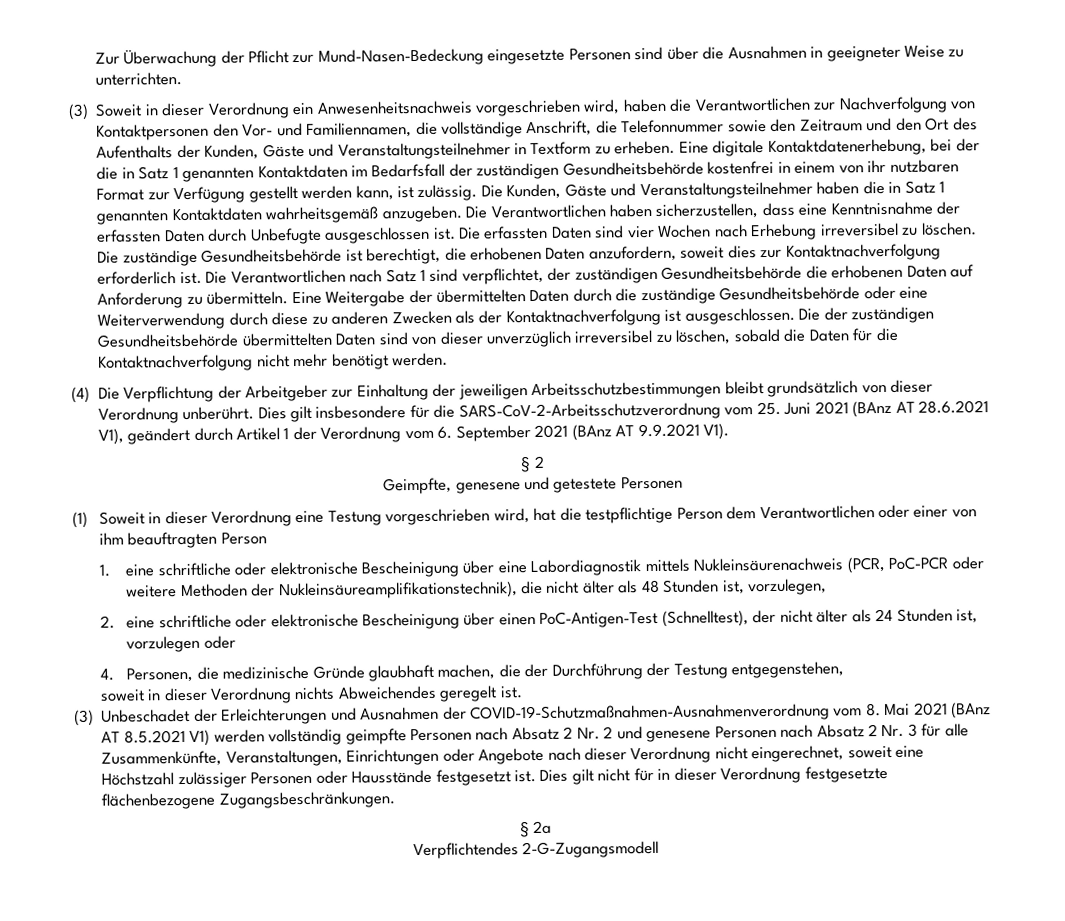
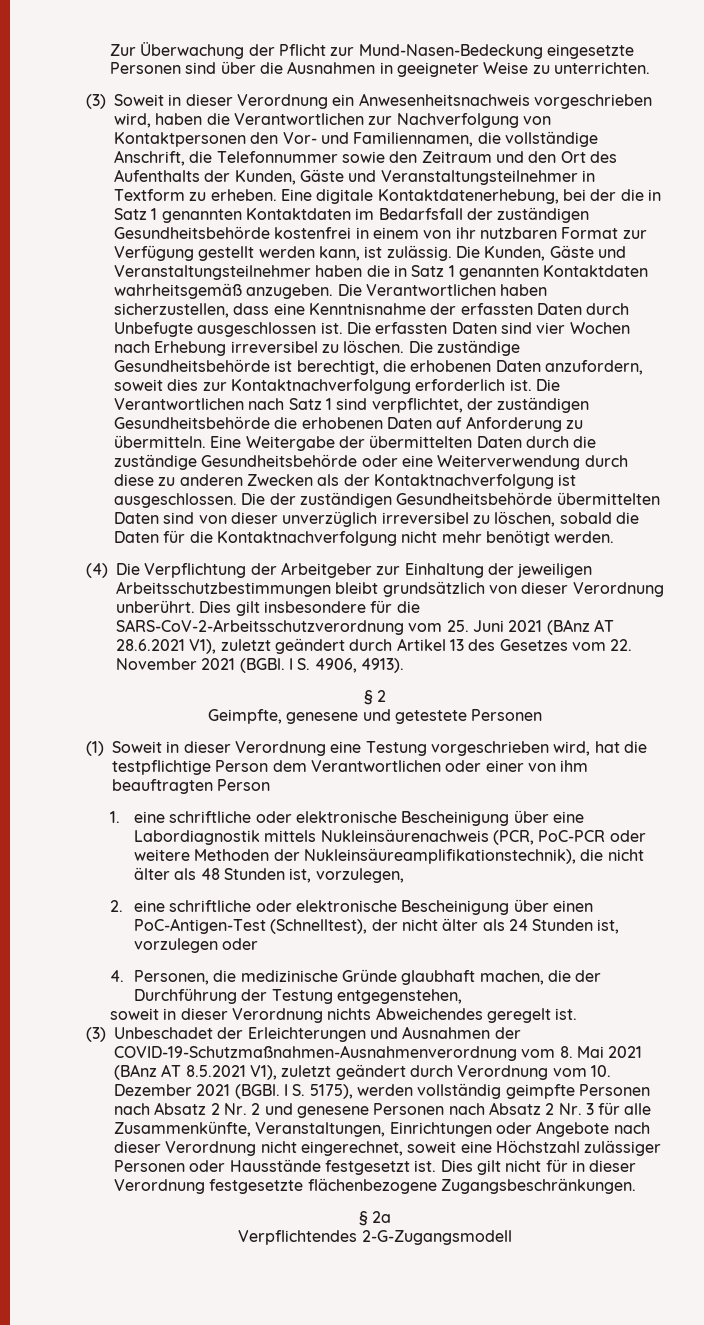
(124, 436) none -> [220,639,271,651] zuletzt
[283,423,729,443] 1 der Verordnung vom 6. September 2021 (BAnz AT 9.9.2021 V1). -> [449,639,633,651] [116,658,404,673] 13 des Gesetzes vom 22. November 2021 (BGBl. I S. 4906, 4913).
[189,729,211,746] V1) -> [249,1064,611,1080] [114,1084,353,1099] V1), zuletzt geändert durch Verordnung vom 10. Dezember 2021 (BGBl. I S. 5175),

